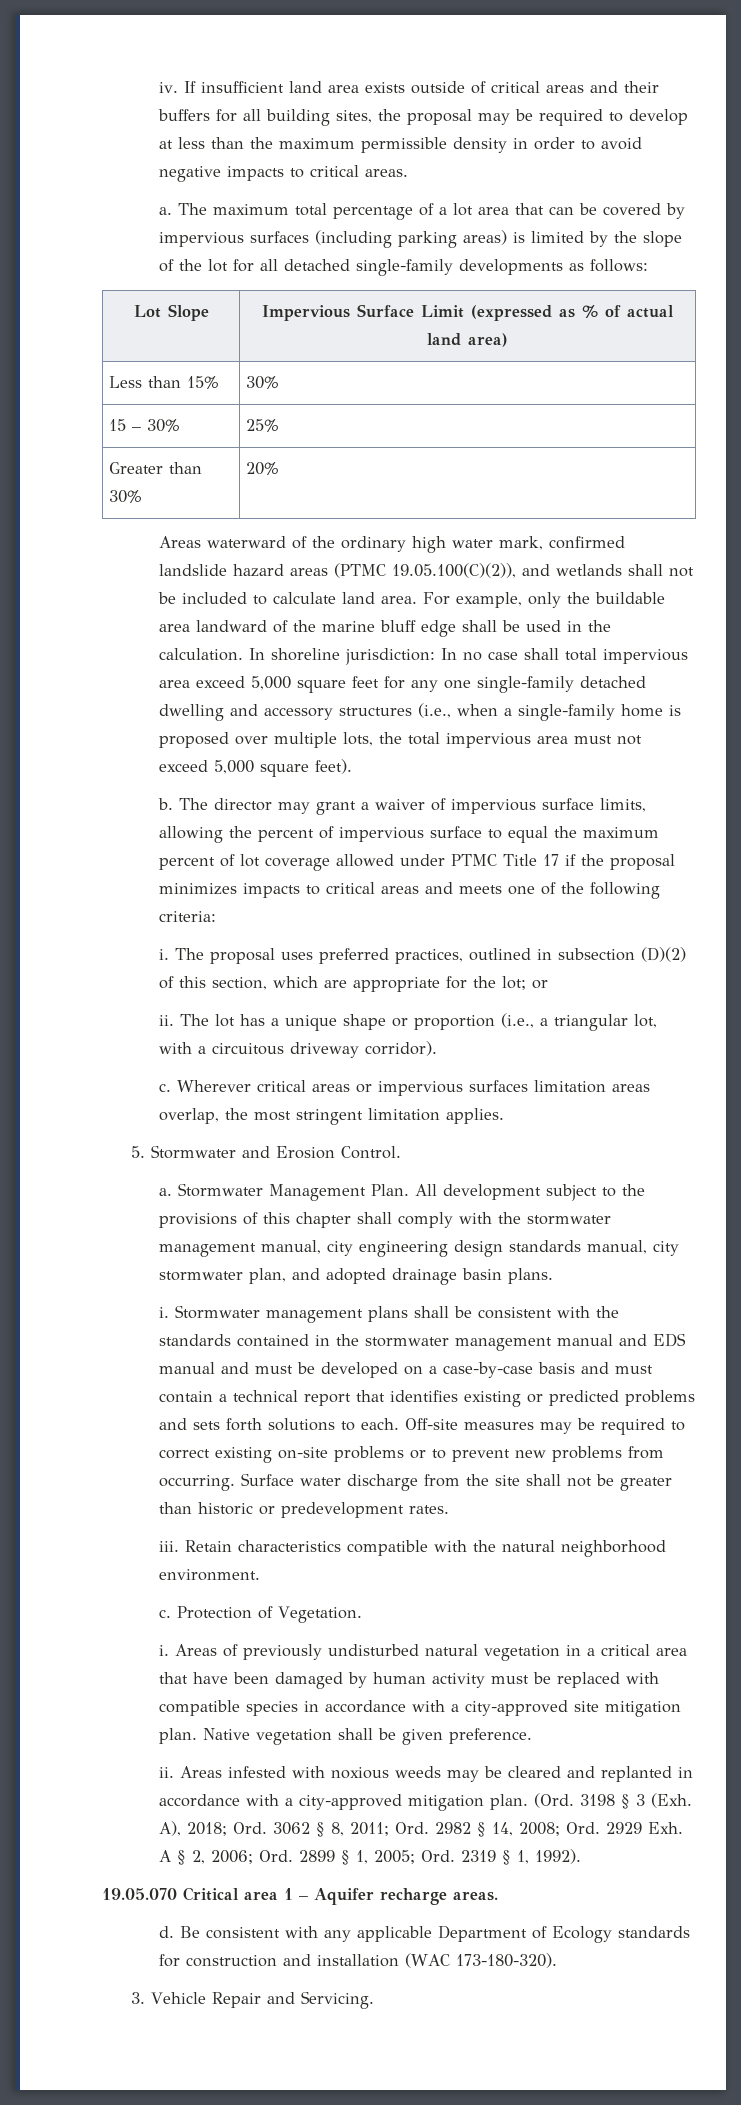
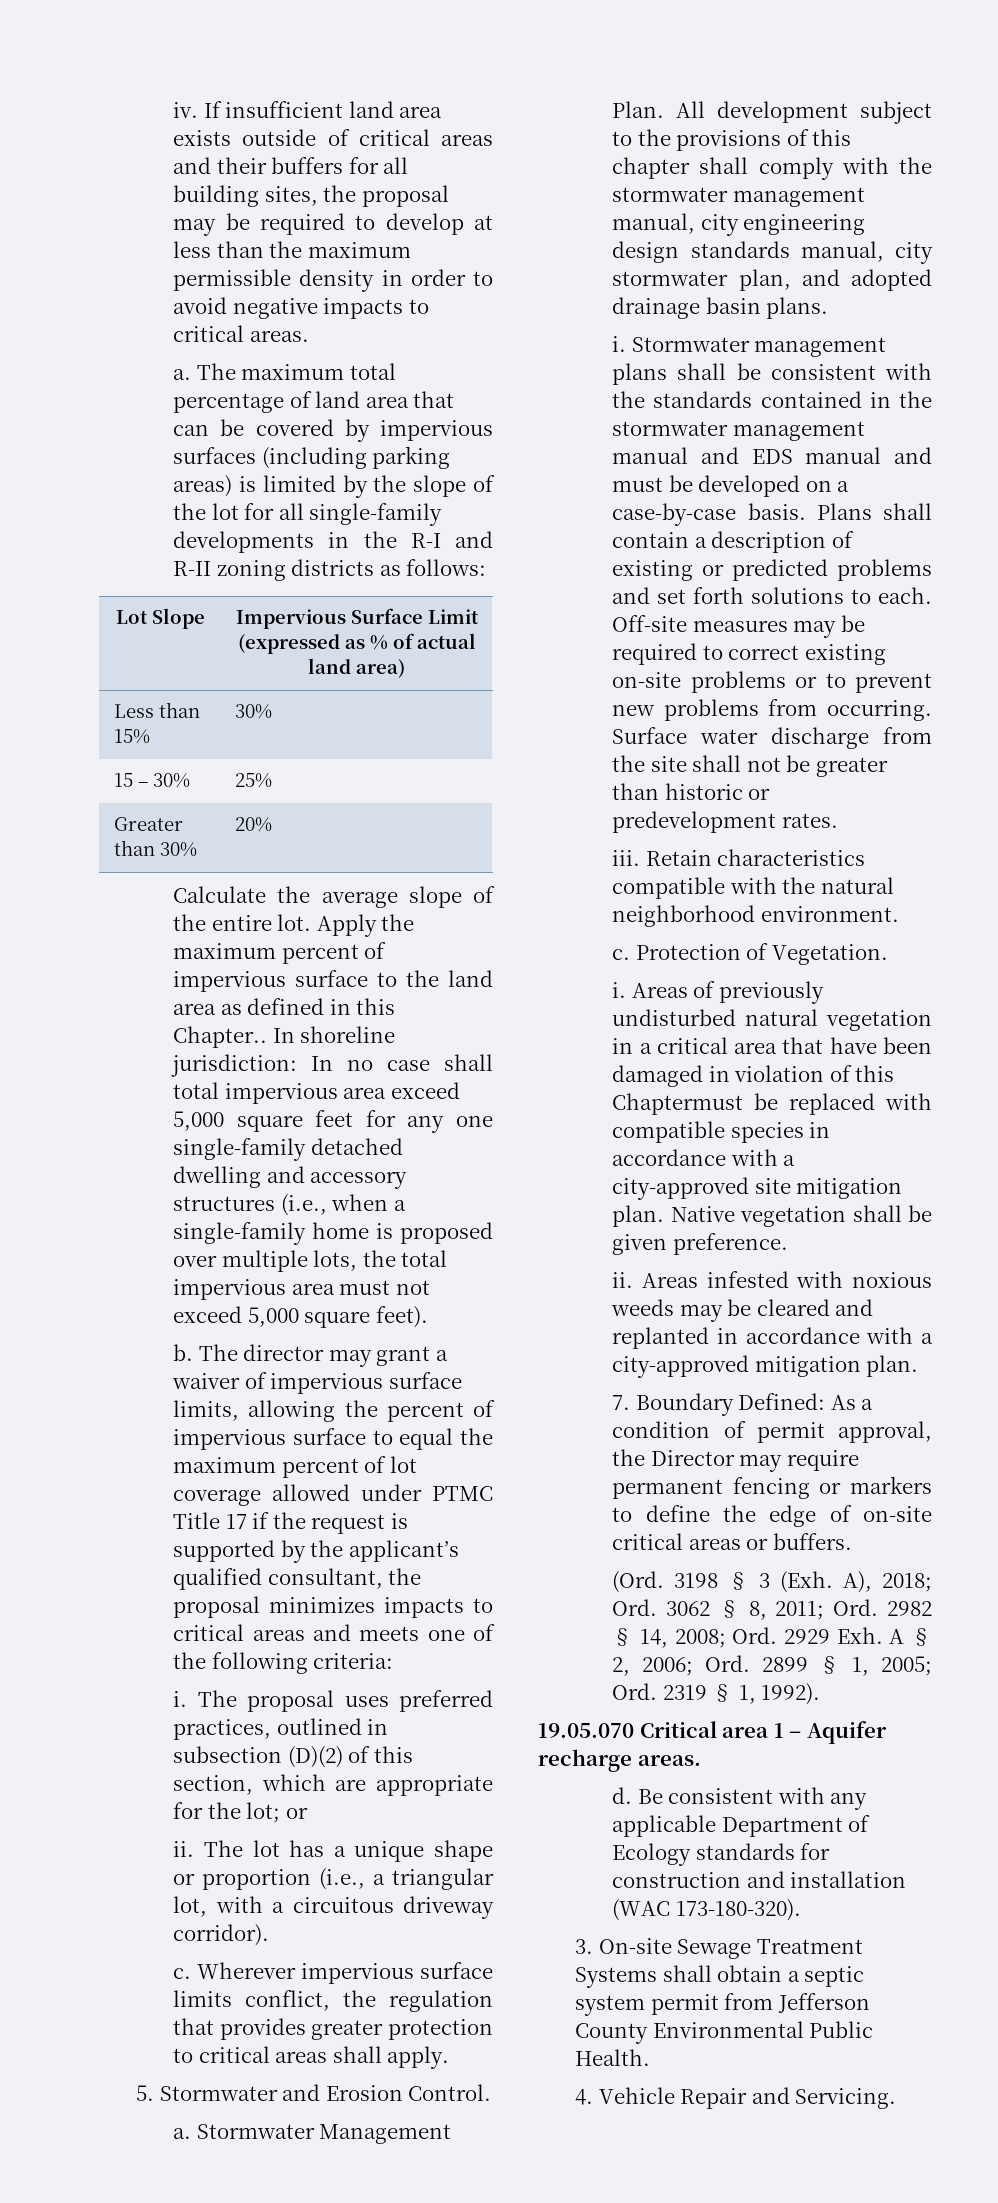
[439,203,474,216] a lot -> [315,391,361,408] land
[284,259,351,271] detached -> (304, 511) none
(564, 267) none -> [328,531,493,548] [173,559,375,581] in the R-I and R-II zoning districts
[159,536,626,553] [159,563,695,578] [158,592,666,608] [159,620,612,637] [159,648,244,661] Areas waterward of the ordinary high water mark, confirmed landslide hazard areas (PTMC 19.05.100(C)(2)), and wetlands shall not be included to calculate land area. For example, only the buildable area landward of the marine bluff edge shall be used in the calculation. -> [173,886,495,908] [173,914,415,937] [173,942,387,964] [173,970,493,992] [173,998,396,1015] [173,1026,268,1048] Calculate the average slope of the entire lot. Apply the maximum percent of impervious surface to the land area as defined in this Chapter..
(605, 860) none -> [311,1513,408,1534] [173,1540,459,1563] [173,1568,422,1590] request is supported by the applicant’s qualified consultant, the
[257,1080,651,1096] [159,1108,505,1125] critical areas or impervious surfaces limitation areas overlap, the most stringent limitation applies. -> [301,1962,493,1984] [173,1990,493,2012] [173,2018,493,2040] [173,2046,450,2069] impervious surface limits conflict, the regulation that provides greater protection to critical areas shall apply.
[538,1362,654,1374] [159,1390,459,1406] basis and must contain a technical report that identifies -> [747,503,932,520] [612,531,854,553] basis. Plans shall contain a description of
[193,1421,221,1430] sets -> [657,589,687,604] set
[348,1672,530,1688] by human activity must -> [708,1065,895,1082] [612,1093,744,1115] in violation of this Chaptermust
(529, 1802) none -> [612,1393,874,1416] [612,1421,932,1443] [612,1449,859,1472] [612,1476,932,1499] [612,1505,932,1527] [612,1533,852,1550] // 7. Boundary Defined: As a condition of permit approval, the Director may require permanent fencing or markers to define the edge of on-site critical areas or buffers. //
(145, 1998) none -> [598,1938,863,1959] [575,1965,865,1988] [575,1993,870,2016] [575,2021,874,2044] [575,2049,651,2066] [575,2089,594,2105] On-site Sewage Treatment Systems shall obtain a septic system permit from Jefferson County Environmental Public Health. // 4.

